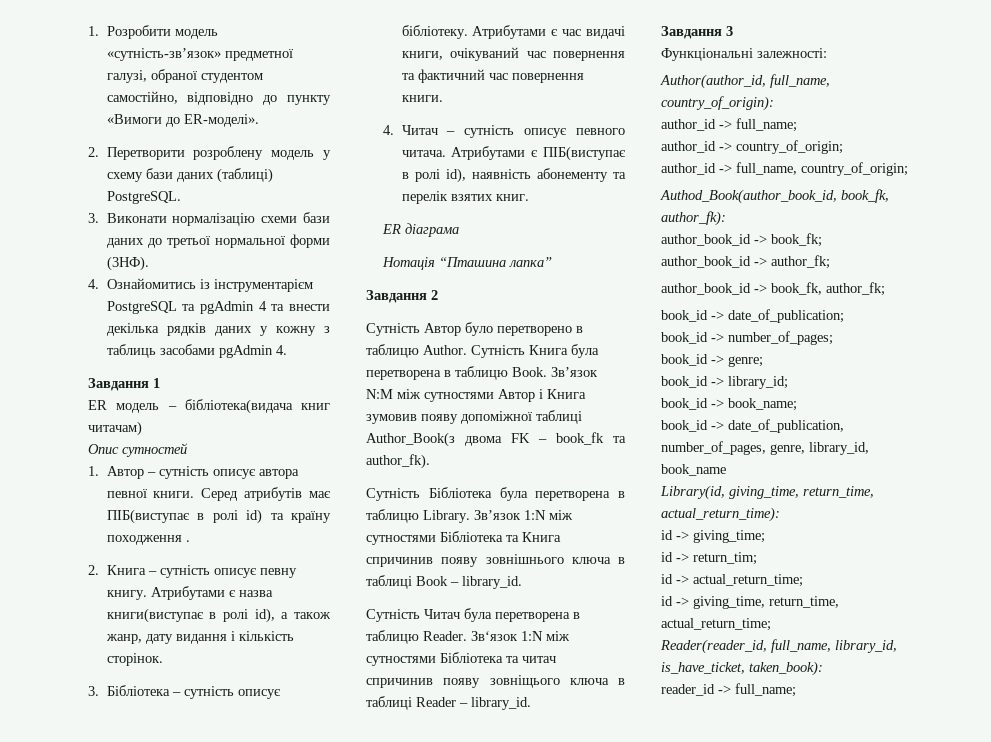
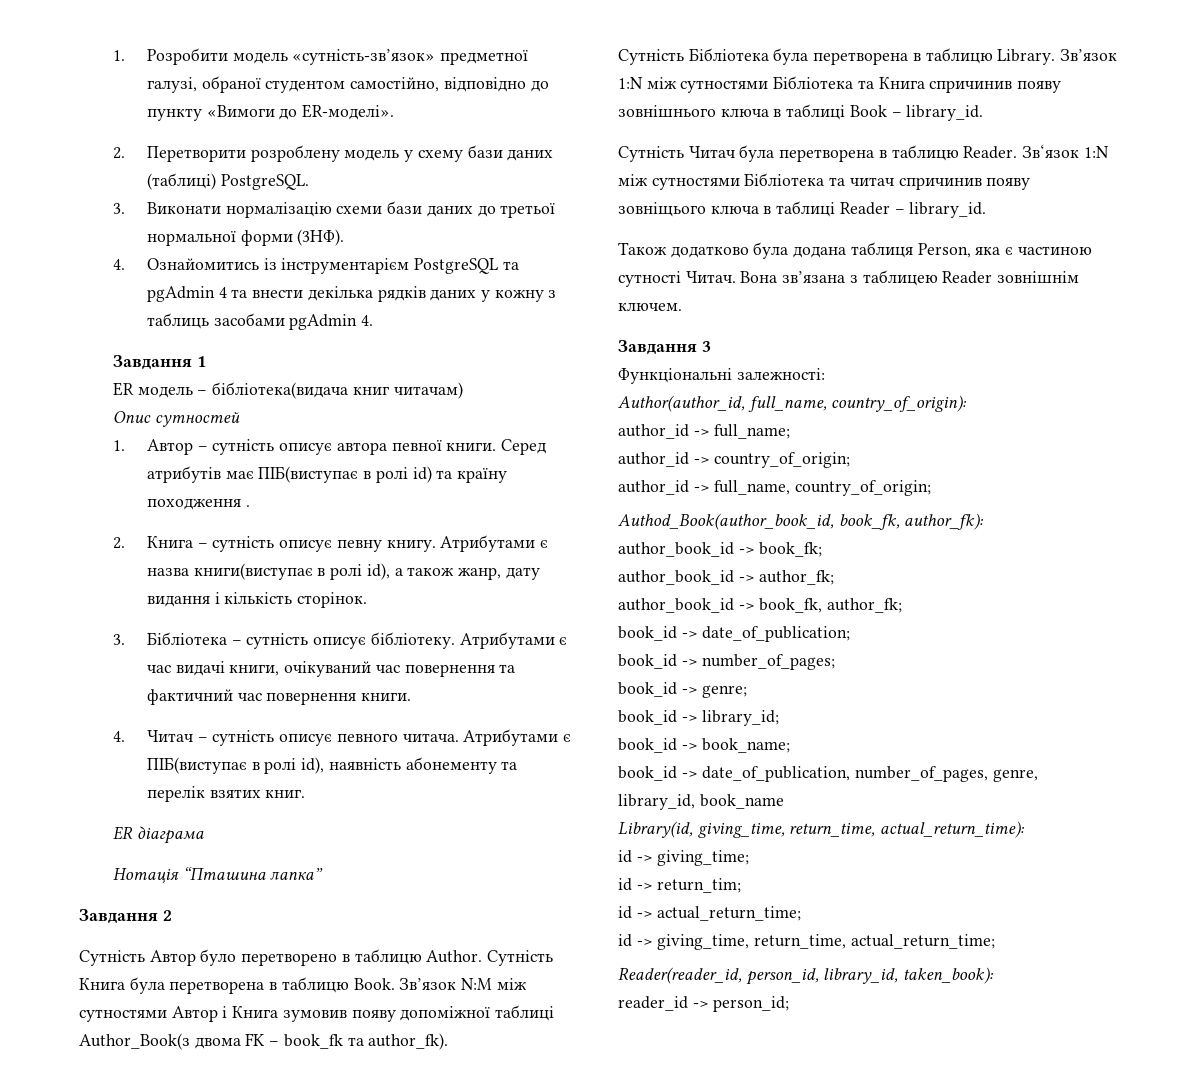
(531, 703) none -> [618,242,1092,259] [618,270,1080,287] [618,302,682,311] // Також додатково була додана таблиця Person, яка є частиною сутності Читач. Вона зв’язана з таблицею Reader зовнішнім ключем.
[771,639,897,653] [661,662,745,674] full_name, library_id, is_have_ticket, -> [745,968,899,985] person_id, library_id,
[735,683,796,697] full_name; -> [713,996,790,1012] person_id;

